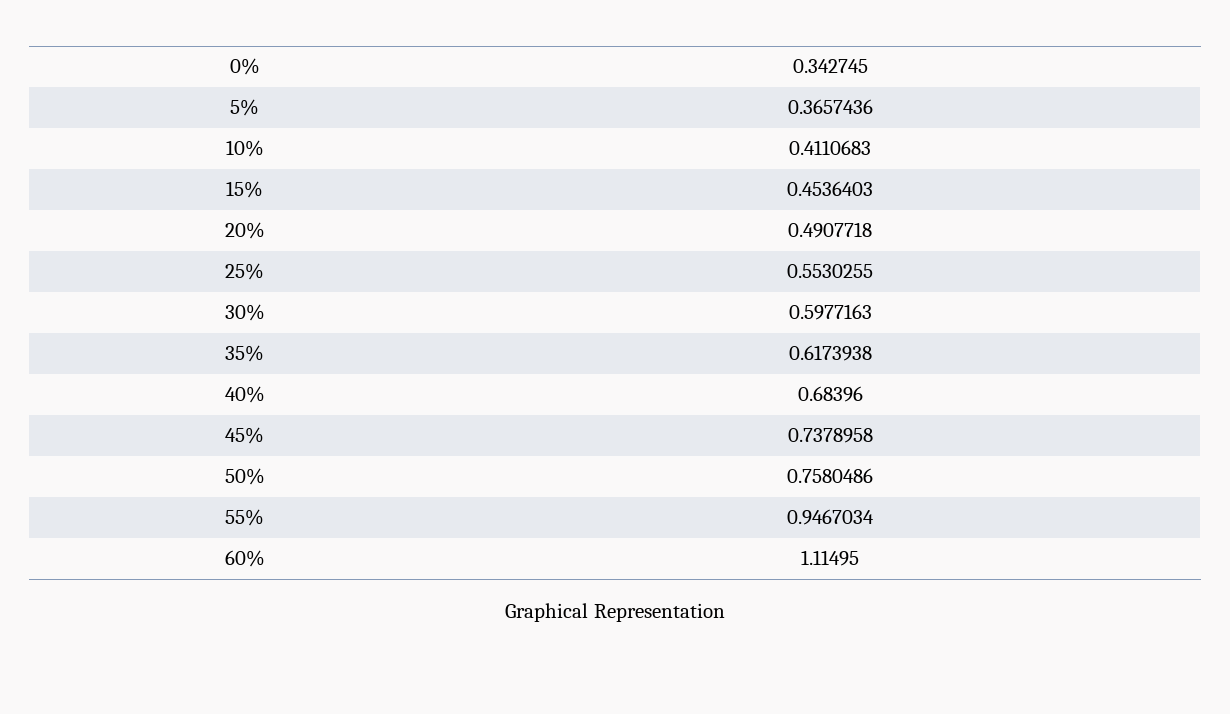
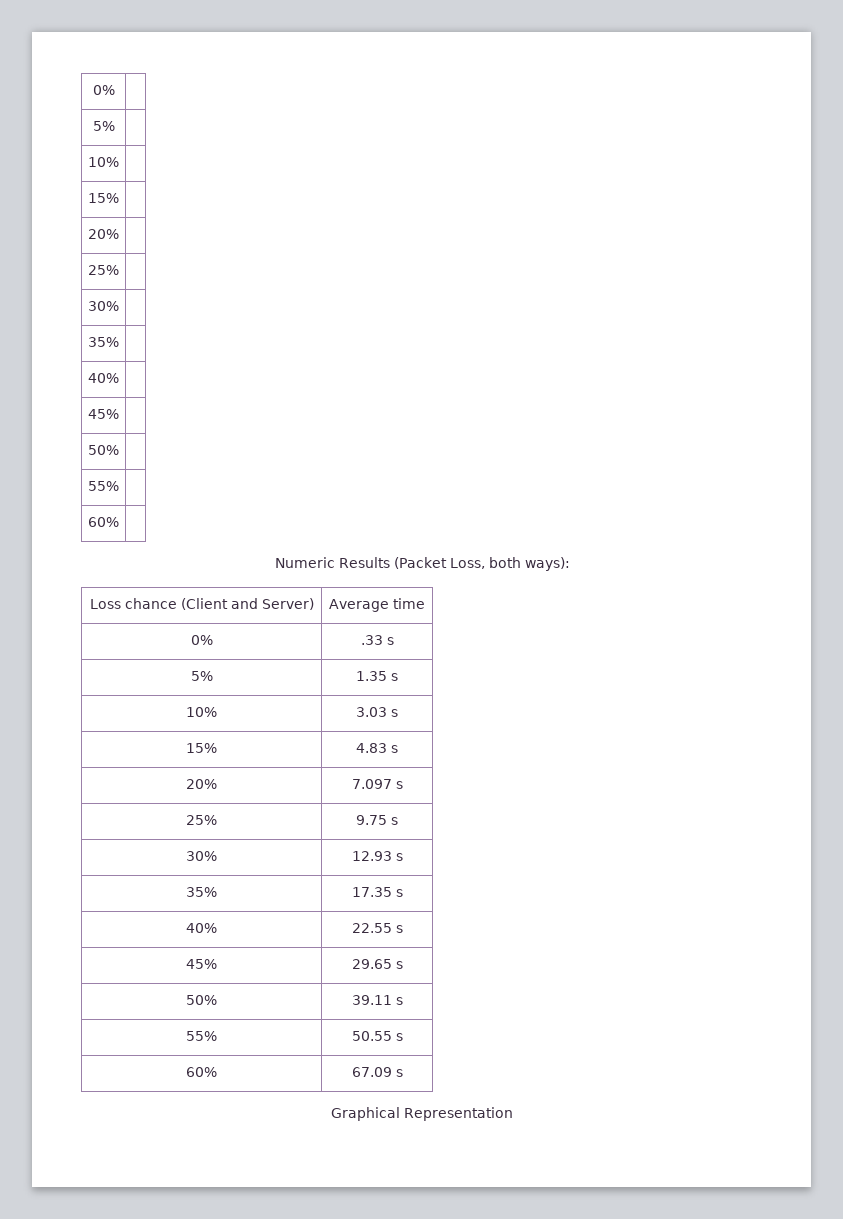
[229,58,260,75] [792,59,868,73] [230,99,259,116] [787,99,873,114] [225,140,264,157] [789,140,872,155] [226,181,263,198] [787,181,874,196] [224,222,265,239] [788,222,873,238] [225,263,264,280] [787,264,874,278] [224,304,265,321] [788,304,872,320] [225,345,264,362] [788,345,872,361] [224,386,265,403] [797,386,863,402] [225,427,264,444] [787,428,873,443] [224,468,265,485] [787,468,874,483] [225,509,264,526] [787,509,875,525] [224,550,265,567] [801,550,860,566] 0% | 0.342745 // 5% | 0.3657436 // 10% | 0.4110683 // 15% | 0.4536403 // 20% | 0.4907718 // 25% | 0.5530255 // 30% | 0.5977163 // 35% | 0.6173938 // 40% | 0.68396 // 45% | 0.7378958 // 50% | 0.7580486 // 55% | 0.9467034 // 60% | 1.11495 -> [92,85,115,95] [92,121,115,131] [88,157,119,167] [88,193,119,203] [88,229,119,239] [88,265,119,275] [88,301,119,311] [88,337,119,347] [88,373,119,383] [88,409,119,419] [88,445,119,455] [88,481,119,491] [88,517,119,527] [274,557,570,571] [89,598,314,610] [329,598,425,612] [190,635,213,645] [360,635,394,645] [190,671,213,681] [356,671,398,681] [186,707,217,717] [356,707,398,717] [186,743,217,753] [356,743,398,753] [186,779,217,789] [351,779,403,789] [186,815,217,825] [356,815,398,825] [186,851,217,861] [351,851,403,861] [186,887,217,897] [351,887,403,897] [186,923,217,933] [351,923,403,933] [186,959,217,969] [351,959,403,969] [186,995,217,1005] [351,995,403,1005] [186,1031,217,1041] [351,1031,403,1041] [186,1067,217,1077] [351,1067,403,1077] 0% | // 5% | // 10% | // 15% | // 20% | // 25% | // 30% | // 35% | // 40% | // 45% | // 50% | // 55% | // 60% | // Numeric Results (Packet Loss, both ways): // Loss chance (Client and Server) | Average time // 0% | .33 s // 5% | 1.35 s // 10% | 3.03 s // 15% | 4.83 s // 20% | 7.097 s // 25% | 9.75 s // 30% | 12.93 s // 35% | 17.35 s // 40% | 22.55 s // 45% | 29.65 s // 50% | 39.11 s // 55% | 50.55 s // 60% | 67.09 s

